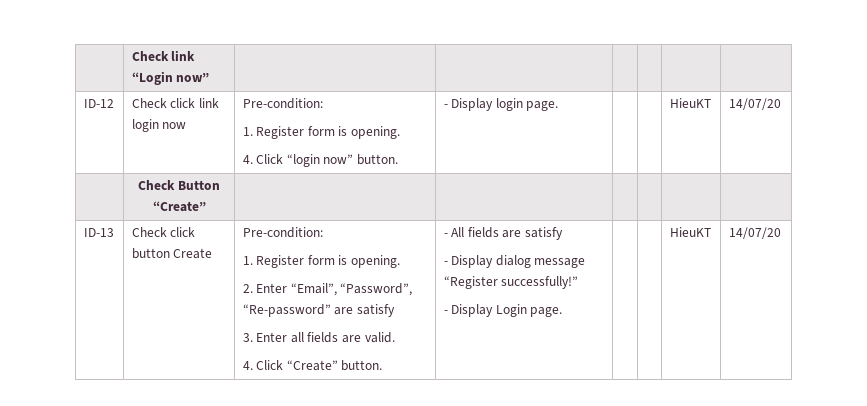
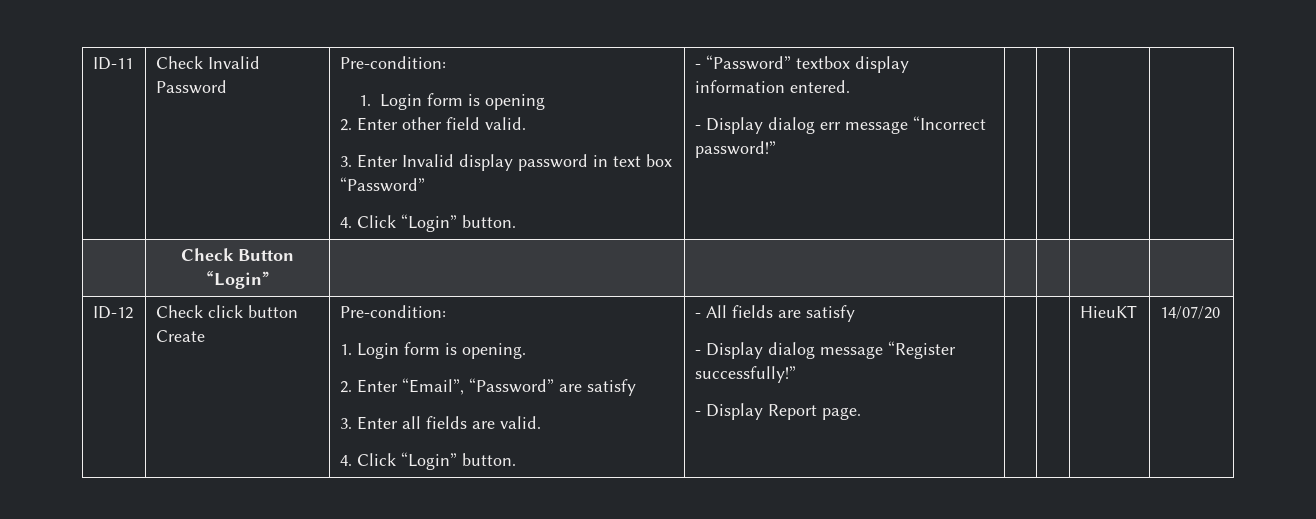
[131,50,196,61] [131,71,210,85] [83,99,114,108] [131,98,219,108] [131,119,187,132] [242,98,323,109] [242,126,401,139] [242,154,399,167] [443,98,559,111] [669,98,711,108] [728,98,781,110] [138,180,220,190] [152,201,206,212] [83,228,114,237] | Check link “Login now” | | | | | | // ID-12 | Check click link login now | Pre-condition: // 1. Register form is opening. // 4. Click “login now” button. | - Display login page. | | | HieuKT | 14/07/20 // | Check Button “Create” | | | | | | // ID-13 -> [93,57,134,70] [156,56,261,69] [156,80,228,94] [340,56,447,69] [359,93,546,110] [340,117,527,131] [340,154,673,171] [340,177,426,192] [340,214,517,232] [695,55,910,73] [695,80,851,93] [695,116,987,134] [695,141,777,158] [181,248,294,261] [206,271,269,289] [93,306,134,319] ID-11 | Check Invalid Password | Pre-condition: // 1. Login form is opening // 2. Enter other field valid. // 3. Enter Invalid display password in text box “Password” // 4. Click “Login” button. | - “Password” textbox display information entered. // - Display dialog err message “Incorrect password!” | | | | // | Check Button “Login” | | | | | | // ID-12
[256,255,305,268] Register -> [357,343,400,359] Login
[340,283,413,296] [242,304,331,317] “Password”, “Re-password” -> [469,378,555,393] “Password”
[286,360,338,371] “Create” -> [401,452,458,470] “Login”
[495,304,527,317] Login -> [768,404,818,420] Report

